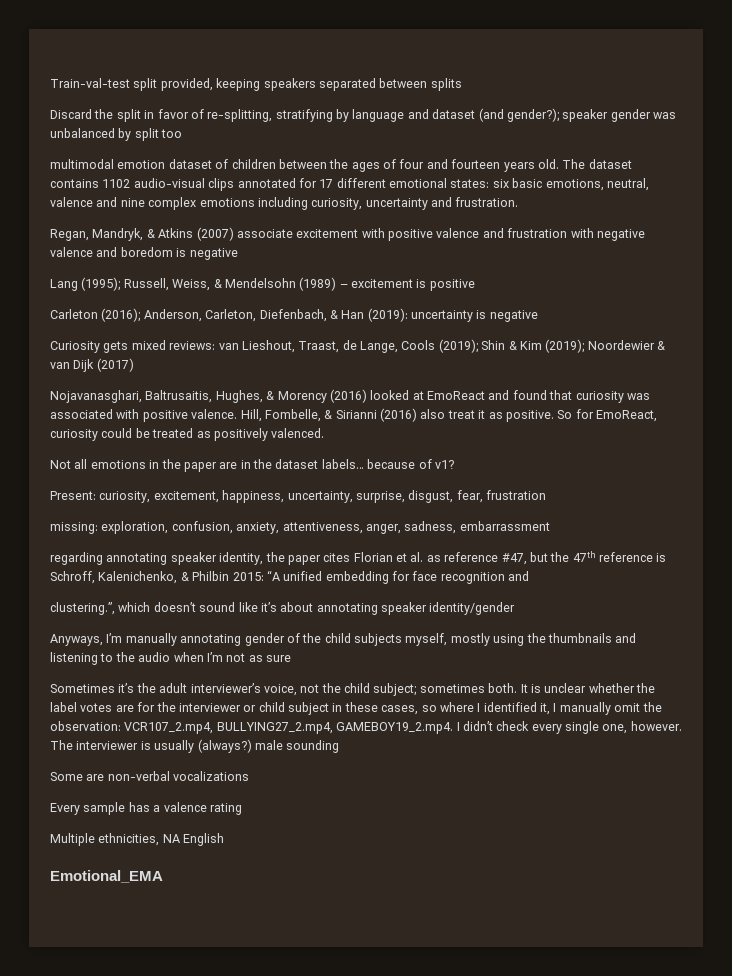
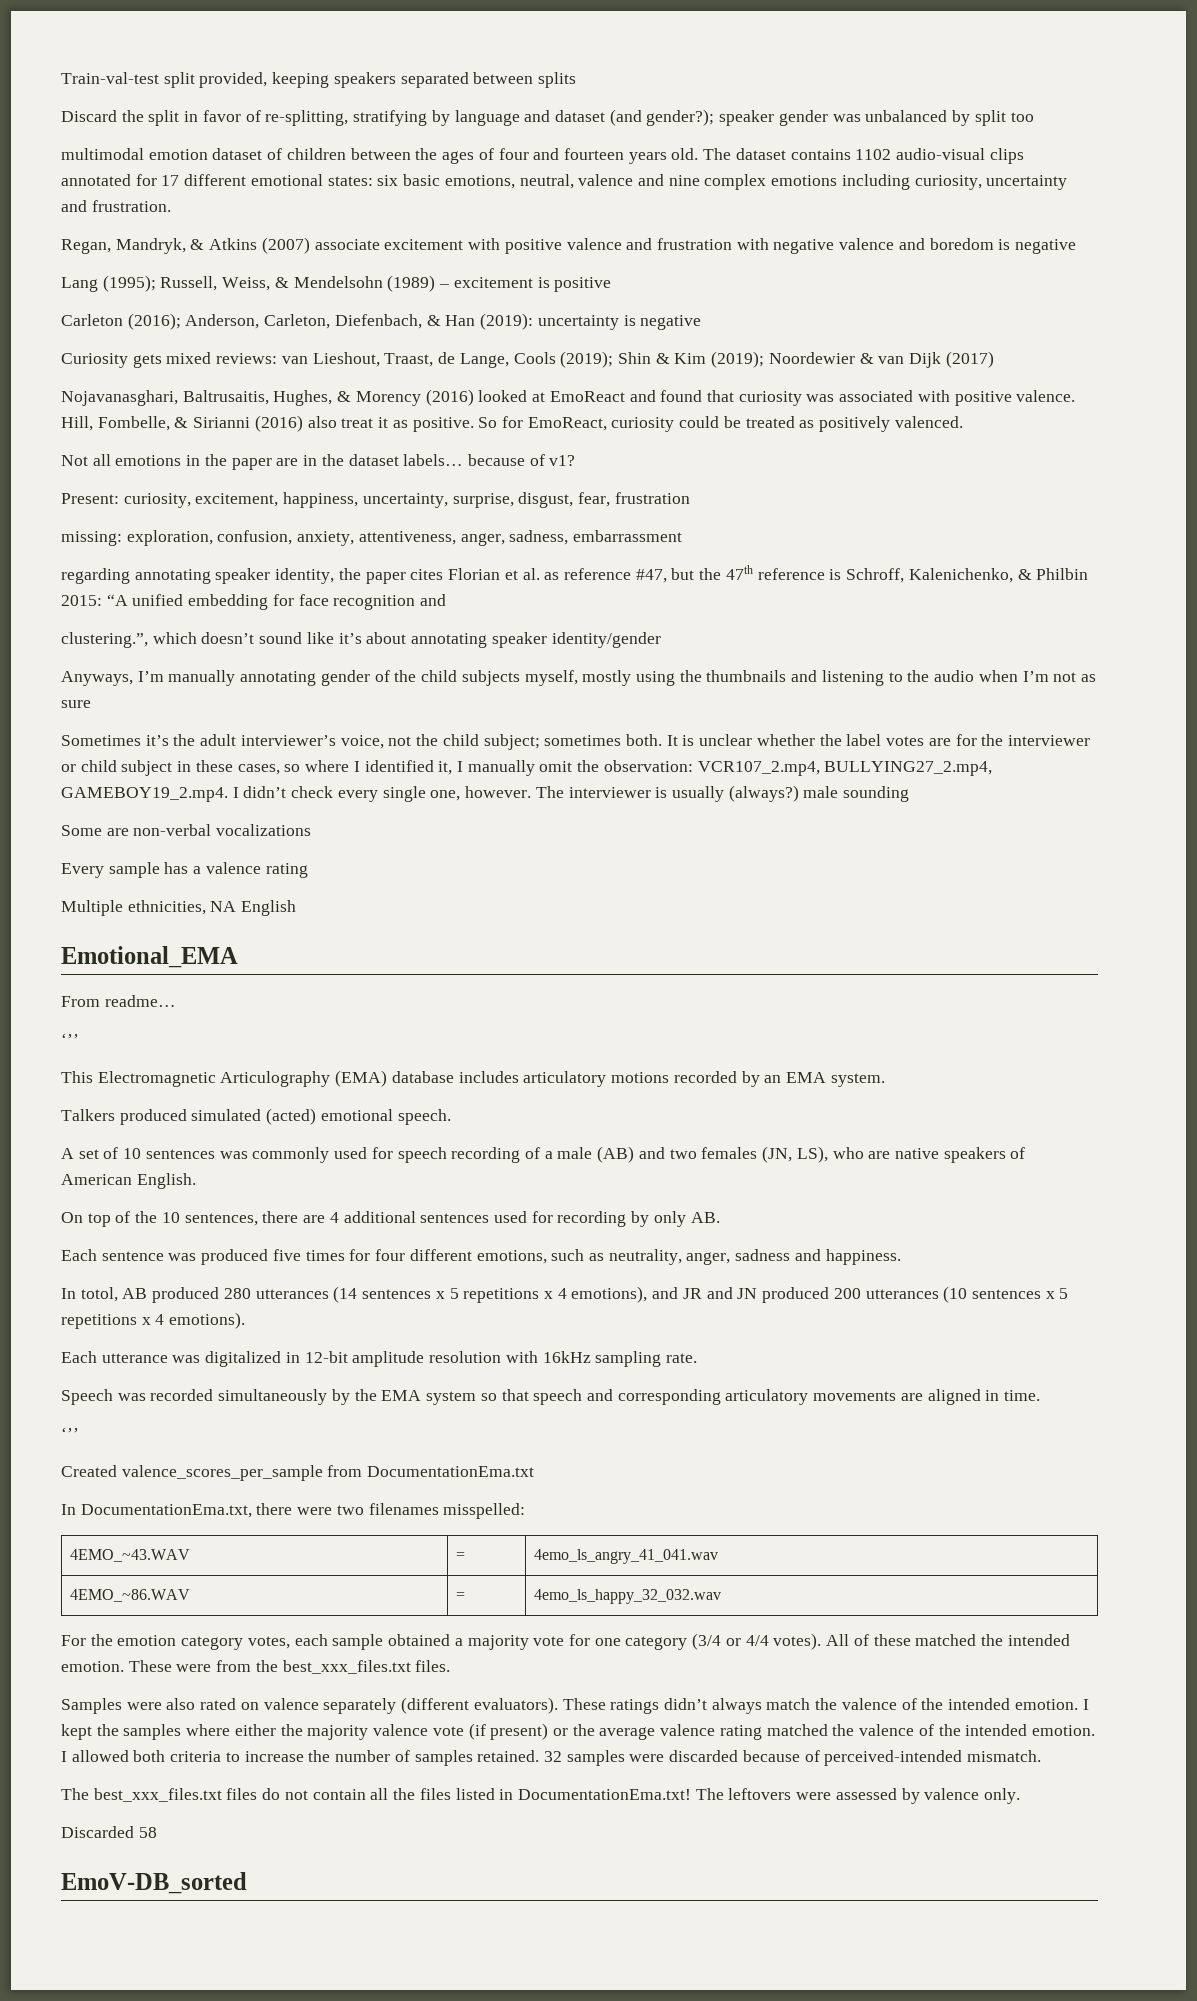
(163, 876) none -> [61,995,176,1007] [61,1033,79,1045] [61,1070,885,1087] [61,1108,451,1125] [61,1146,1026,1163] [61,1173,196,1189] [61,1211,720,1227] [61,1249,901,1265] [61,1286,1069,1303] [61,1312,246,1329] [61,1351,697,1367] [61,1389,1041,1405] [61,1427,79,1439] [61,1465,535,1481] [61,1503,526,1519] [70,1549,191,1562] [456,1552,466,1560] [534,1549,719,1564] [70,1589,191,1602] [456,1592,466,1600] [534,1589,722,1604] [61,1633,1070,1650] [61,1660,451,1674] [61,1697,1089,1714] [61,1723,1095,1740] [61,1750,1042,1766] [61,1788,1021,1804] [61,1826,157,1838] [61,1872,247,1894] // From readme… // ‘’’ // This Electromagnetic Articulography (EMA) database includes articulatory motions recorded by an EMA system. // Talkers produced simulated (acted) emotional speech. // A set of 10 sentences was commonly used for speech recording of a male (AB) and two females (JN, LS), who are native speakers of American English. // On top of the 10 sentences, there are 4 additional sentences used for recording by only AB. // Each sentence was produced five times for four different emotions, such as neutrality, anger, sadness and happiness. // In totol, AB produced 280 utterances (14 sentences x 5 repetitions x 4 emotions), and JR and JN produced 200 utterances (10 sentences x 5 repetitions x 4 emotions). // Each utterance was digitalized in 12-bit amplitude resolution with 16kHz sampling rate. // Speech was recorded simultaneously by the EMA system so that speech and corresponding articulatory movements are aligned in time. // ‘’’ // Created valence_scores_per_sample from DocumentationEma.txt // In DocumentationEma.txt, there were two filenames misspelled: // 4EMO_~43.WAV | = | 4emo_ls_angry_41_041.wav // 4EMO_~86.WAV | = | 4emo_ls_happy_32_032.wav // For the emotion category votes, each sample obtained a majority vote for one category (3/4 or 4/4 votes). All of these matched the intended emotion. These were from the best_xxx_files.txt files. // Samples were also rated on valence separately (different evaluators). These ratings didn’t always match the valence of the intended emotion. I kept the samples where either the majority valence vote (if present) or the average valence rating matched the valence of the intended emotion. I allowed both criteria to increase the number of samples retained. 32 samples were discarded because of perceived-intended mismatch. // The best_xxx_files.txt files do not contain all the files listed in DocumentationEma.txt! The leftovers were assessed by valence only. // Discarded 58 // EmoV-DB_sorted

